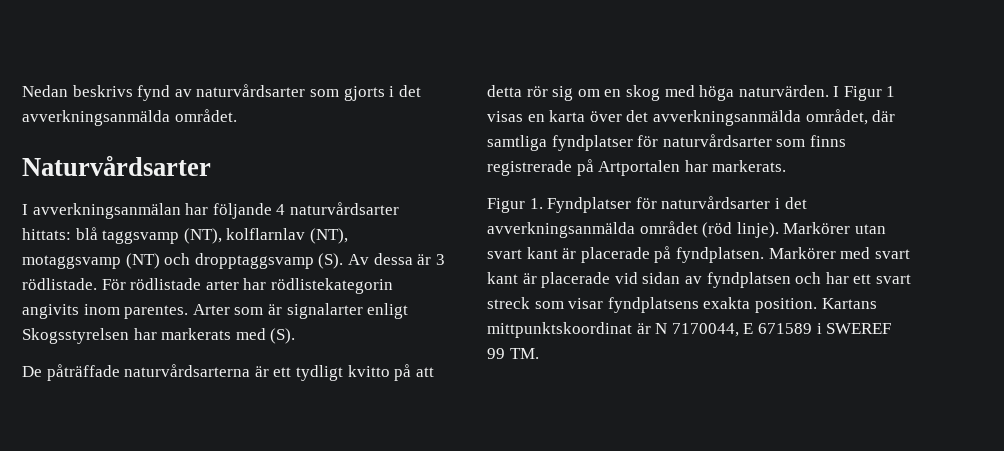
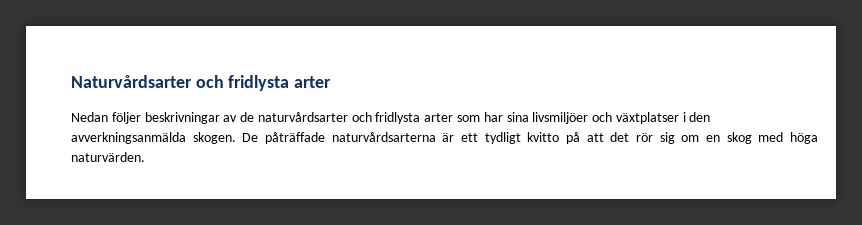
[22,84,421,101] [22,109,237,126] [22,155,211,176] [22,202,399,219] [22,227,348,244] [22,253,445,269] [22,278,393,294] [22,303,409,319] [22,328,296,344] Nedan beskrivs fynd av naturvårdsarter som gjorts i det avverkningsanmälda området. // Naturvårdsarter // I avverkningsanmälan har följande 4 naturvårdsarter hittats: blå taggsvamp (NT), kolflarnlav (NT), motaggsvamp (NT) och dropptaggsvamp (S). Av dessa är 3 rödlistade. För rödlistade arter har rödlistekategorin angivits inom parentes. Arter som är signalarter enligt Skogsstyrelsen har markerats med (S). // -> [71,75,332,91] [71,112,711,124] [71,132,236,144] Naturvårdsarter och fridlysta arter // Nedan följer beskrivningar av de naturvårdsarter och fridlysta arter som har sina livsmiljöer och växtplatser i den avverkningsanmälda skogen.
[487,85,522,97] detta -> [610,132,630,142] det
[833,86,896,101] [487,109,896,126] [487,134,846,151] [487,159,787,176] [487,196,807,213] [487,221,886,238] [487,246,910,263] [487,272,911,288] [487,297,877,313] [487,322,892,338] [487,348,539,359] I Figur 1 visas en karta över det avverkningsanmälda området, där samtliga fyndplatser för naturvårdsarter som finns registrerade på Artportalen har markerats. // Figur 1. Fyndplatser för naturvårdsarter i det avverkningsanmälda området (röd linje). Markörer utan svart kant är placerade på fyndplatsen. Markörer med svart kant är placerade vid sidan av fyndplatsen och har ett svart streck som visar fyndplatsens exakta position. Kartans mittpunktskoordinat är N 7170044, E 671589 i SWEREF 99 TM. -> (145, 157) none

